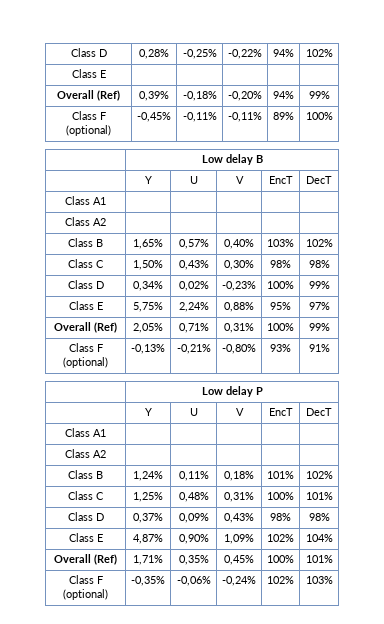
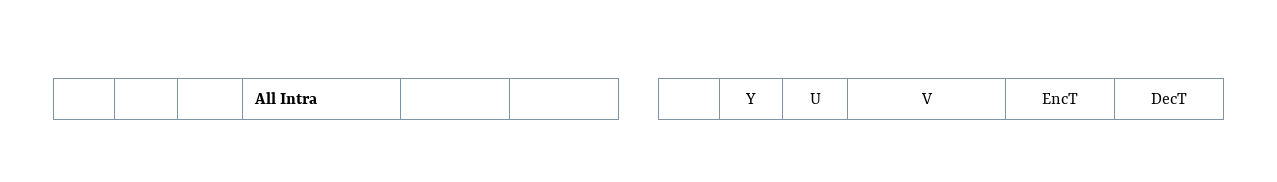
[70,48,107,57] [139,49,169,59] [182,49,217,59] [228,49,262,59] [273,49,294,57] [305,49,333,57] [71,69,106,78] [57,90,120,101] [139,91,169,101] [182,91,217,101] [228,91,262,101] [273,91,294,99] [308,91,330,99] [71,111,106,120] [66,125,111,136] [137,112,171,122] [182,112,217,122] [228,112,262,122] [273,112,294,120] [305,112,333,120] [201,154,263,165] [144,176,152,184] [189,176,198,184] [235,176,244,184] [268,176,293,184] [306,176,332,184] [65,196,106,205] [65,217,106,226] [68,238,103,247] [133,239,163,249] [178,239,209,249] [224,239,254,249] [267,239,294,247] [305,239,333,247] [68,259,104,268] [133,260,163,270] [178,260,209,270] [224,260,254,270] [270,260,291,268] [308,260,330,268] [67,280,104,289] [133,281,163,291] [178,281,209,291] [222,281,256,291] [267,281,294,289] [308,281,330,289] [68,301,103,310] [133,302,163,312] [178,302,209,312] [224,302,254,312] [270,302,291,310] [308,302,330,310] [54,322,117,333] [133,323,163,333] [178,323,209,333] [224,323,254,333] [267,323,294,331] [308,323,330,331] [68,343,103,352] [63,357,108,368] [131,344,165,354] [176,344,211,354] [222,344,256,354] [270,344,291,352] [308,344,330,352] [201,386,263,397] [144,408,152,416] [189,408,198,416] [235,408,244,416] [268,408,293,416] [306,408,332,416] [65,428,106,437] [65,449,106,458] [68,470,103,479] [133,471,163,481] [178,471,209,481] [224,471,254,481] [267,471,294,479] [305,471,333,479] [68,491,104,500] [133,492,163,502] [178,492,209,502] [224,492,254,502] [267,492,294,500] [305,492,333,500] [67,512,104,521] [133,513,163,523] [178,513,209,523] [224,513,254,523] [270,513,291,521] [308,513,330,521] [68,533,103,542] [133,534,163,544] [178,534,209,544] [224,534,254,544] [267,534,294,542] [305,534,333,542] [54,554,117,565] [133,555,163,565] [178,555,209,565] [224,555,254,565] [267,555,294,563] [305,555,333,563] [68,575,103,584] [63,589,108,600] [131,576,165,586] [176,576,211,586] [222,576,256,586] [267,576,294,584] [305,576,333,584] Class D | 0,28% | -0,25% | -0,22% | 94% | 102% // Class E | | | | | // Overall (Ref) | 0,39% | -0,18% | -0,20% | 94% | 99% // Class F (optional) | -0,45% | -0,11% | -0,11% | 89% | 100% // | Low delay B // | Y | U | V | EncT | DecT // Class A1 | | | | | // Class A2 | | | | | // Class B | 1,65% | 0,57% | 0,40% | 103% | 102% // Class C | 1,50% | 0,43% | 0,30% | 98% | 98% // Class D | 0,34% | 0,02% | -0,23% | 100% | 99% // Class E | 5,75% | 2,24% | 0,88% | 95% | 97% // Overall (Ref) | 2,05% | 0,71% | 0,31% | 100% | 99% // Class F (optional) | -0,13% | -0,21% | -0,80% | 93% | 91% // | Low delay P // | Y | U | V | EncT | DecT // Class A1 | | | | | // Class A2 | | | | | // Class B | 1,24% | 0,11% | 0,18% | 101% | 102% // Class C | 1,25% | 0,48% | 0,31% | 100% | 101% // Class D | 0,37% | 0,09% | 0,43% | 98% | 98% // Class E | 4,87% | 0,90% | 1,09% | 102% | 104% // Overall (Ref) | 1,71% | 0,35% | 0,45% | 100% | 101% // Class F (optional) | -0,35% | -0,06% | -0,24% | 102% | 103% -> [253,92,318,104] [745,93,756,104] [809,93,821,104] [920,93,933,104] [1042,93,1078,104] [1151,93,1187,104] | | | All Intra | | // | Y | U | V | EncT | DecT

